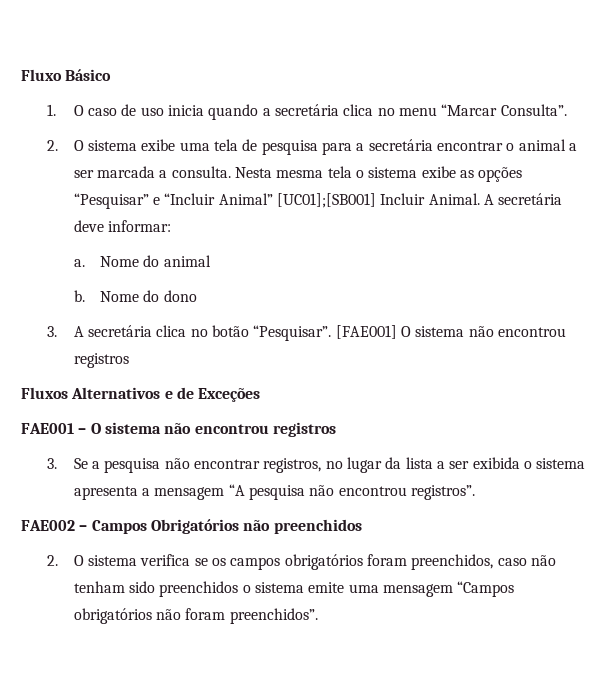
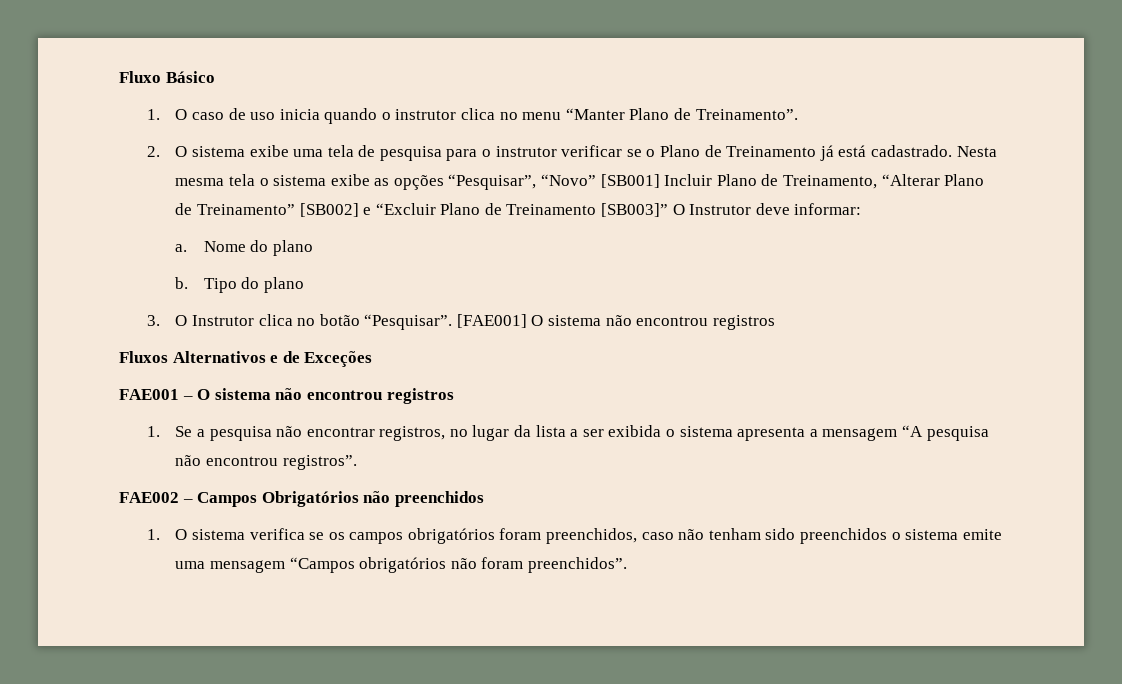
[262,104,339,116] a secretária -> [381,109,457,120] o instrutor
[441,104,567,116] “Marcar Consulta”. -> [565,108,798,120] “Manter Plano de Treinamento”.
[356,139,577,151] [73,166,231,178] a secretária encontrar o animal a ser marcada a consulta. -> [482,145,952,161] o instrutor verificar se o Plano de Treinamento já está cadastrado.
[73,193,563,209] “Pesquisar” e “Incluir Animal” [UC01];[SB001] Incluir Animal. A secretária -> [448,174,985,190] [175,203,752,217] “Pesquisar”, “Novo” [SB001] Incluir Plano de Treinamento, “Alterar Plano de Treinamento” [SB002] e “Excluir Plano de Treinamento [SB003]” O Instrutor
[163,255,211,267] animal -> [272,240,313,256] plano
[100,290,197,302] [47,325,153,337] Nome do dono // 3. A secretária -> [203,277,304,293] [147,315,254,326] Tipo do plano // 3. O Instrutor
[47,458,58,469] 3. -> [147,426,161,437] 1.
[47,555,59,566] 2. -> [147,529,161,540] 1.

